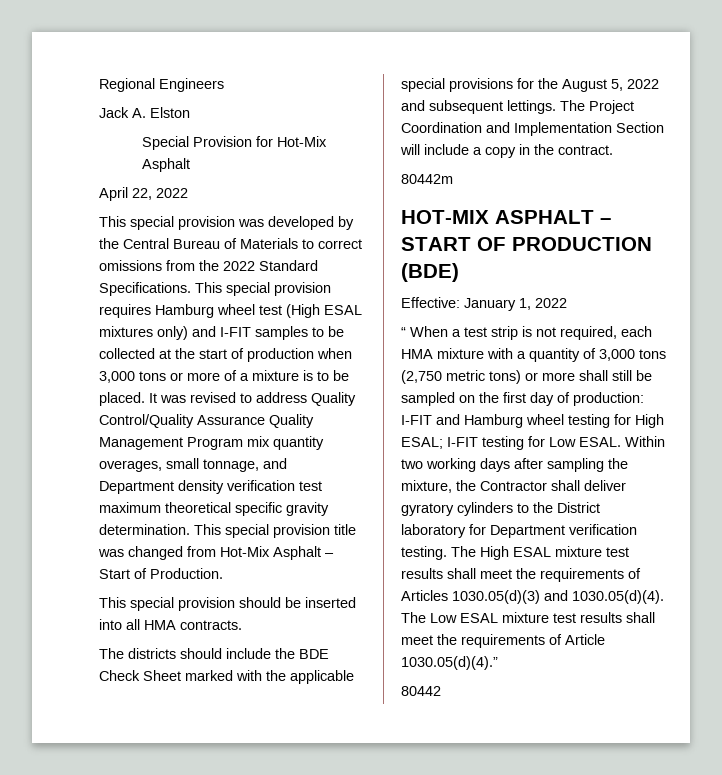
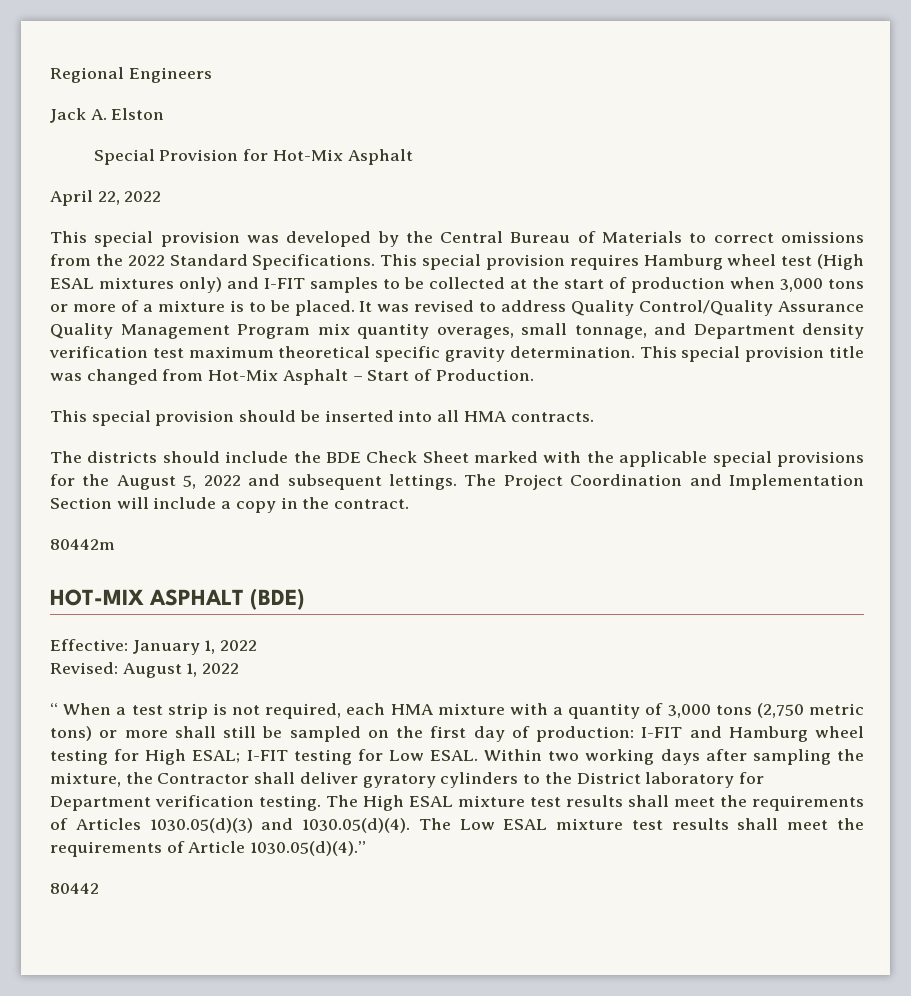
[600,218,611,224] [401,237,652,251] – START OF PRODUCTION -> (245, 597) none
(567, 303) none -> [50,662,240,678] // Revised: August 1, 2022

